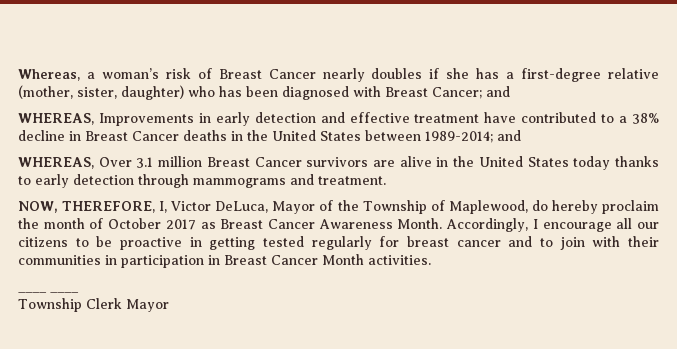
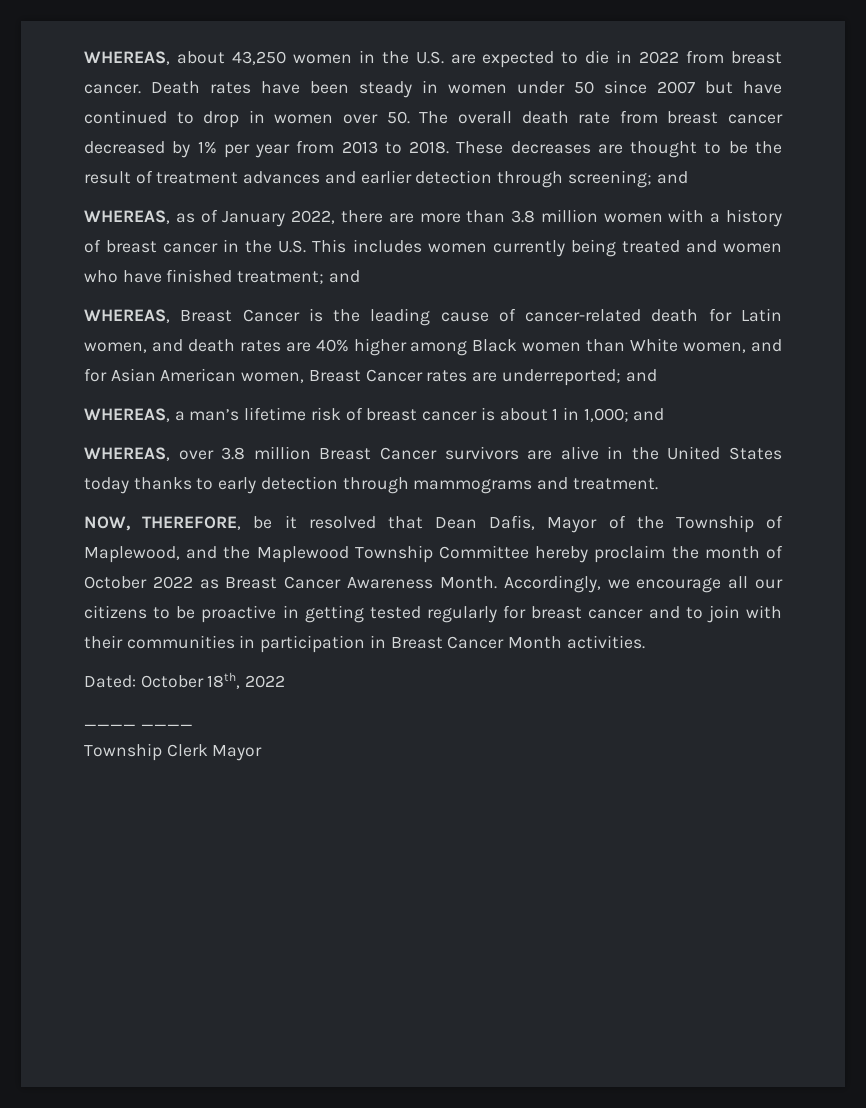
[18,68,660,82] [18,85,510,100] [18,112,659,126] [18,130,521,143] [18,157,154,169] Whereas, a woman’s risk of Breast Cancer nearly doubles if she has a first-degree relative (mother, sister, daughter) who has been diagnosed with Breast Cancer; and // WHEREAS, Improvements in early detection and effective treatment have contributed to a 38% decline in Breast Cancer deaths in the United States between 1989-2014; and // WHEREAS, Over 3.1 -> [84,50,783,68] [84,80,782,98] [84,110,783,128] [84,140,782,158] [84,170,688,188] [84,209,783,227] [84,239,783,257] [84,269,360,284] [84,308,782,326] [84,338,782,356] [84,368,657,386] [84,407,665,422] [84,447,246,461] WHEREAS, about 43,250 women in the U.S. are expected to die in 2022 from breast cancer. Death rates have been steady in women under 50 since 2007 but have continued to drop in women over 50. The overall death rate from breast cancer decreased by 1% per year from 2013 to 2018. These decreases are thought to be the result of treatment advances and earlier detection through screening; and // WHEREAS, as of January 2022, there are more than 3.8 million women with a history of breast cancer in the U.S. This includes women currently being treated and women who have finished treatment; and // WHEREAS, Breast Cancer is the leading cause of cancer-related death for Latin women, and death rates are 40% higher among Black women than White women, and for Asian American women, Breast Cancer rates are underreported; and // WHEREAS, a man’s lifetime risk of breast cancer is about 1 in 1,000; and // WHEREAS, over 3.8
[159,201,269,213] I, Victor DeLuca, -> [253,515,536,530] be it resolved that Dean Dafis,
[531,200,548,211] do -> [186,545,529,563] and the Maplewood Township Committee
[165,219,196,230] 2017 -> [152,576,193,589] 2022
[532,219,538,229] I -> [607,579,630,589] we
(431, 260) none -> [84,672,286,689] // Dated: October 18th, 2022

